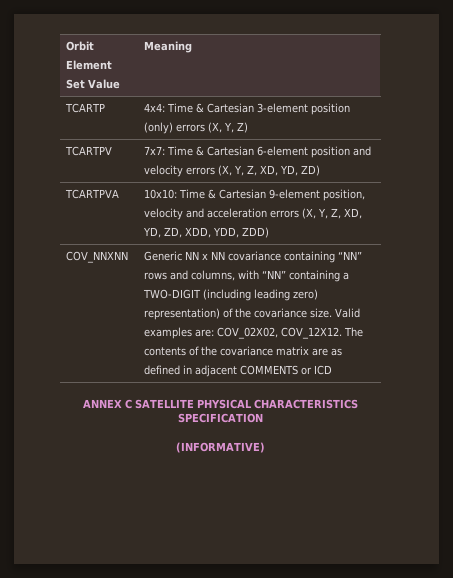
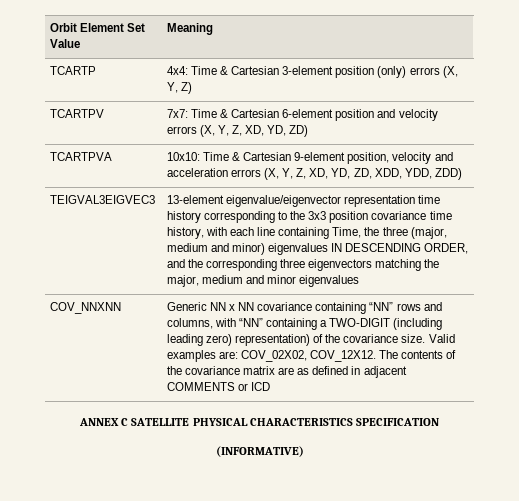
(269, 232) none -> [49,195,155,204] [166,195,441,207] [166,211,452,223] [166,227,447,239] [166,243,469,255] [166,259,440,271] [166,275,360,287] // TEIGVAL3EIGVEC3 | 13-element eigenvalue/eigenvector representation time history corresponding to the 3x3 position covariance time history, with each line containing Time, the three (major, medium and minor) eigenvalues IN DESCENDING ORDER, and the corresponding three eigenvectors matching the major, medium and minor eigenvalues

